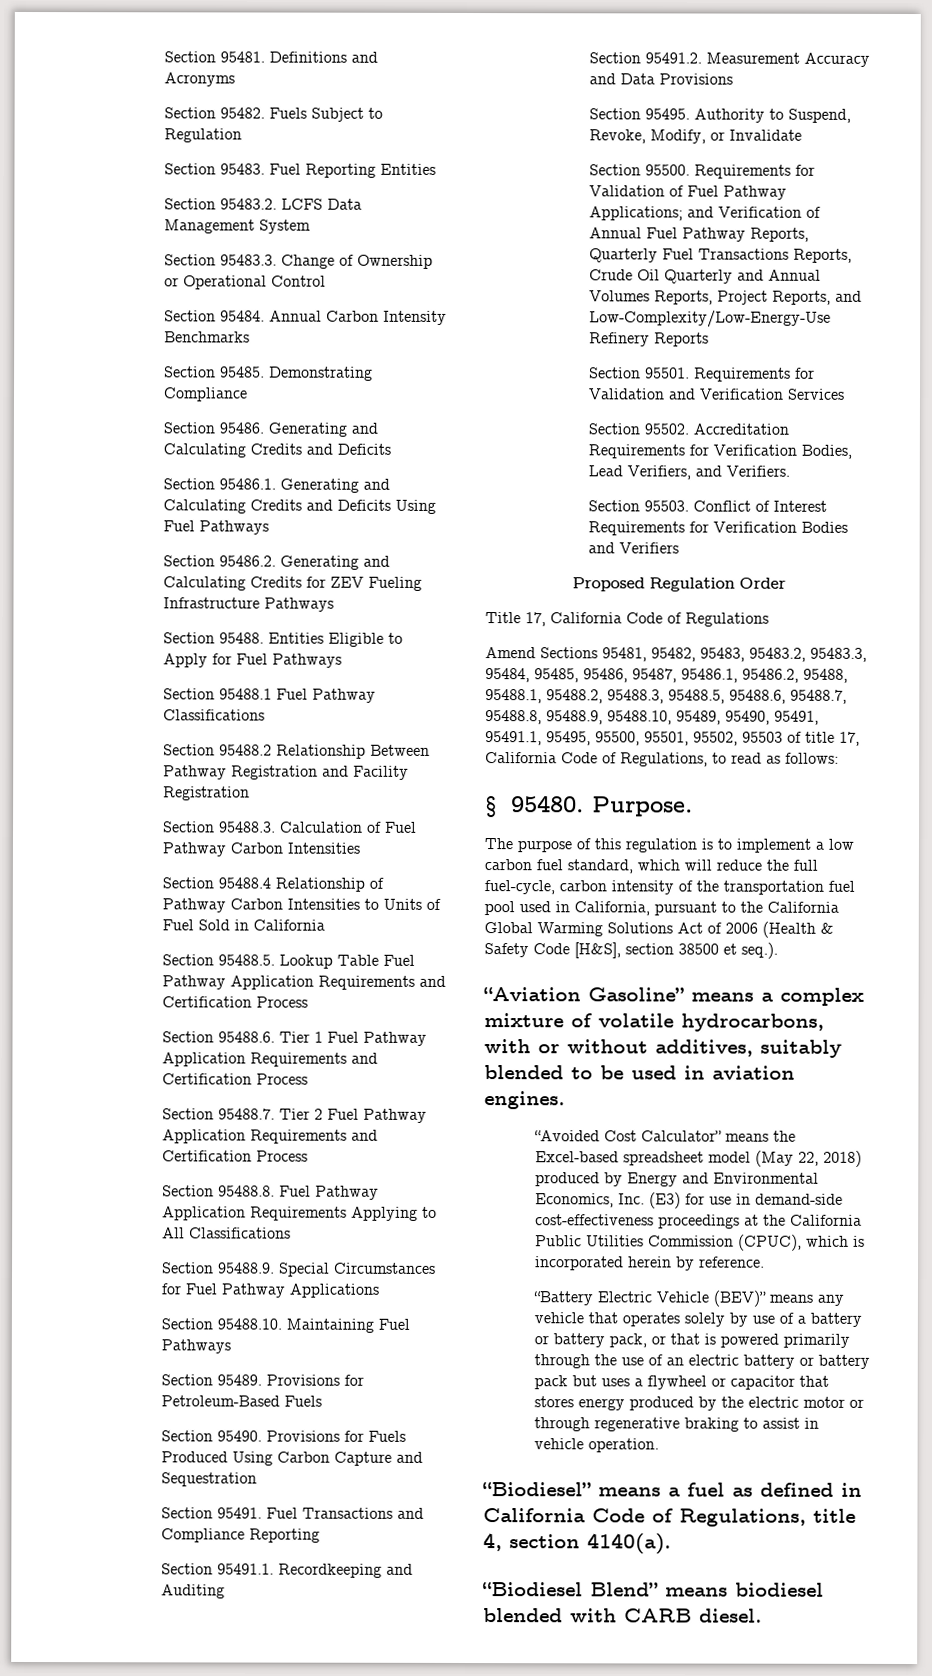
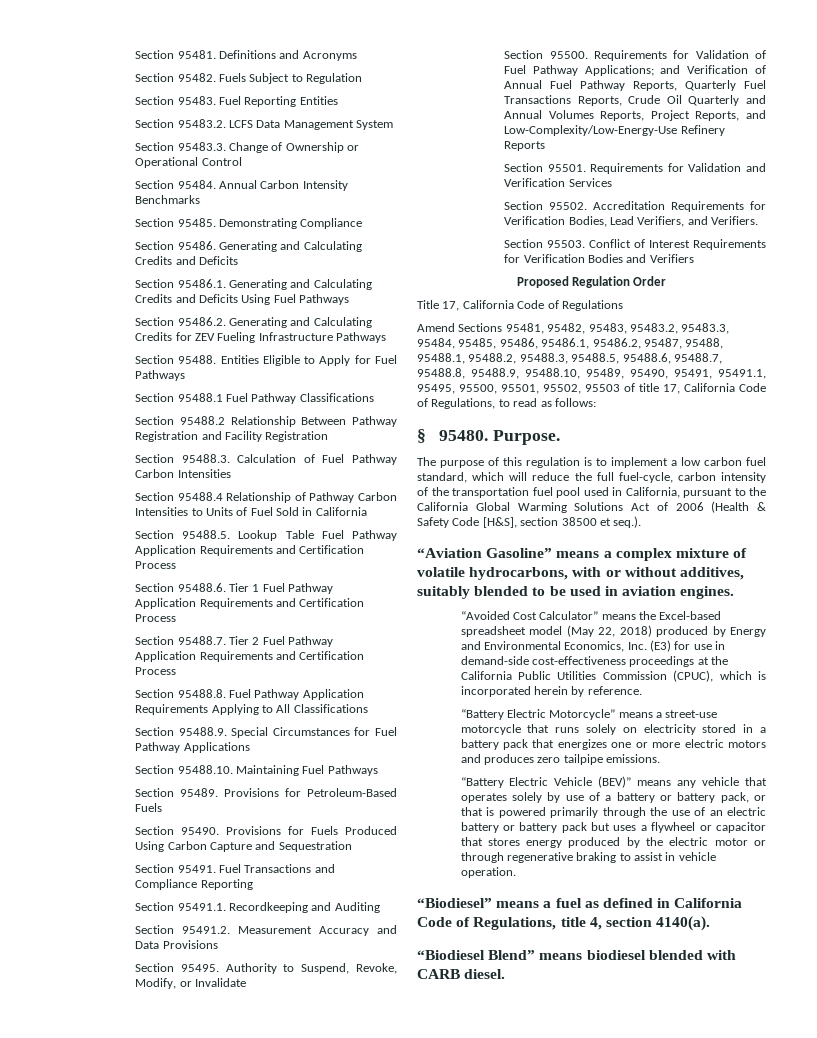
[632,668,677,683] 95487, -> (538, 343) none
(799, 675) none -> [643,338,682,349] 95487,
(766, 1262) none -> [460,709,718,720] [460,724,766,735] [460,739,766,750] [460,754,661,765] // “Battery Electric Motorcycle” means a street-use motorcycle that runs solely on electricity stored in a battery pack that energizes one or more electric motors and produces zero tailpipe emissions.

